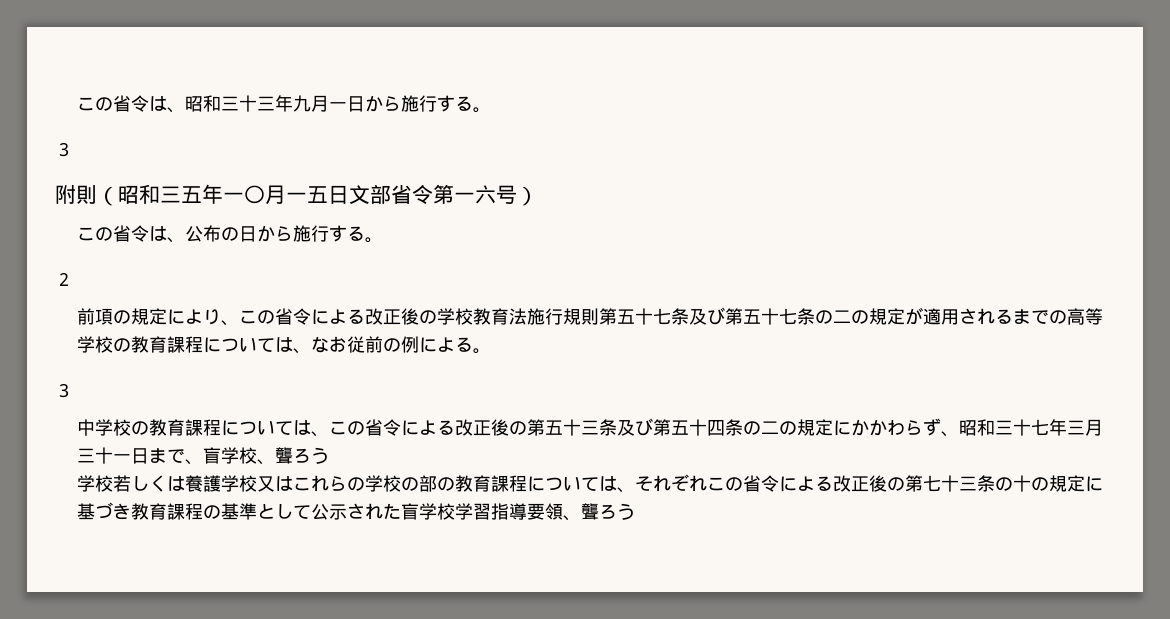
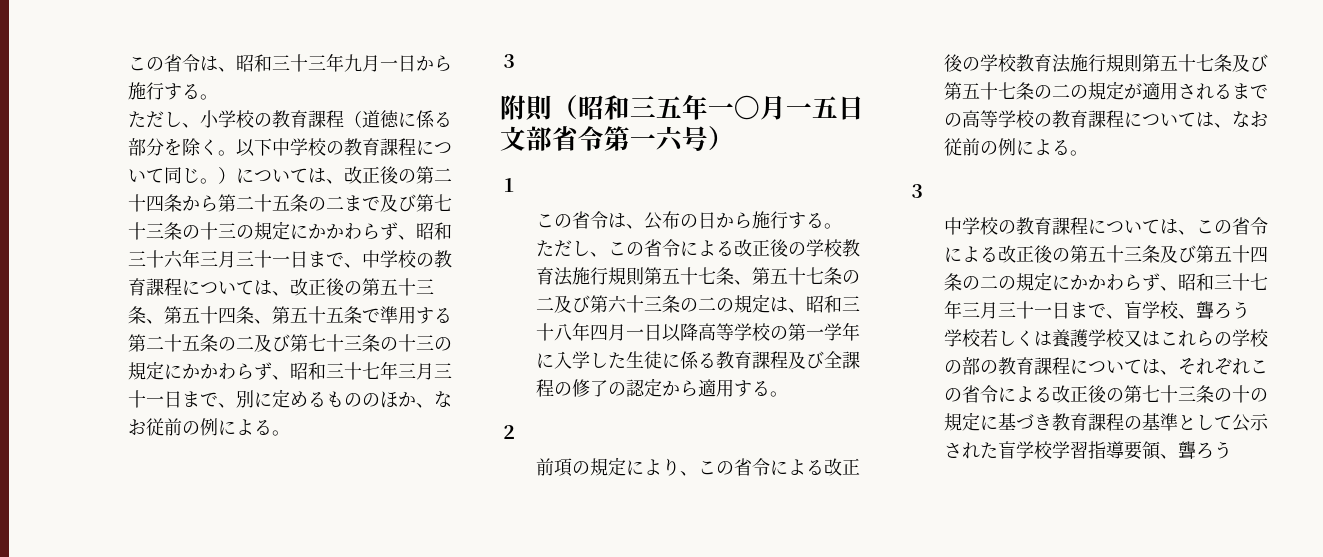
(492, 110) none -> [127,110,452,128] [127,138,452,157] [127,166,452,184] [127,194,452,212] [127,221,452,240] [127,249,452,268] [127,278,434,296] [127,306,452,324] [127,334,452,352] [127,361,452,380] [127,389,452,408] [127,418,290,436] // ただし、小学校の教育課程（道徳に係る部分を除く。以下中学校の教育課程について同じ。）については、改正後の第二十四条から第二十五条の二まで及び第七十三条の十三の規定にかかわらず、昭和三十六年三月三十一日まで、中学校の教育課程については、改正後の第五十三条、第五十四条、第五十五条で準用する第二十五条の二及び第七十三条の十三の規定にかかわらず、昭和三十七年三月三十一日まで、別に定めるもののほか、なお従前の例による。
(538, 196) none -> [500,178,518,192] // １
(384, 240) none -> [535,239,860,257] [535,267,860,286] [535,294,860,313] [535,322,860,342] [535,351,860,369] [535,378,788,397] // ただし、この省令による改正後の学校教育法施行規則第五十七条、第五十七条の二及び第六十三条の二の規定は、昭和三十八年四月一日以降高等学校の第一学年に入学した生徒に係る教育課程及び全課程の修了の認定から適用する。

